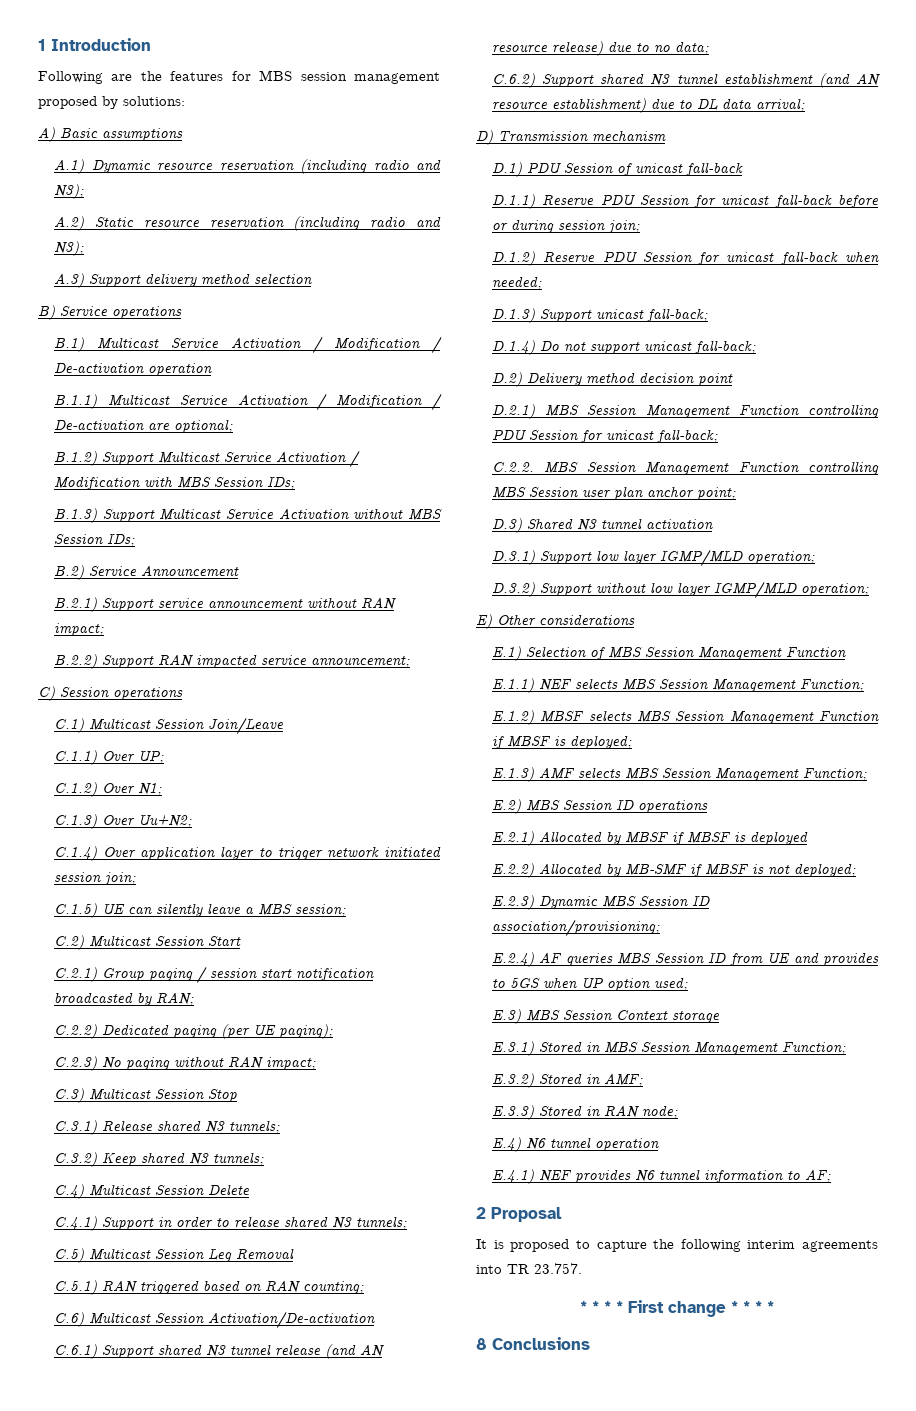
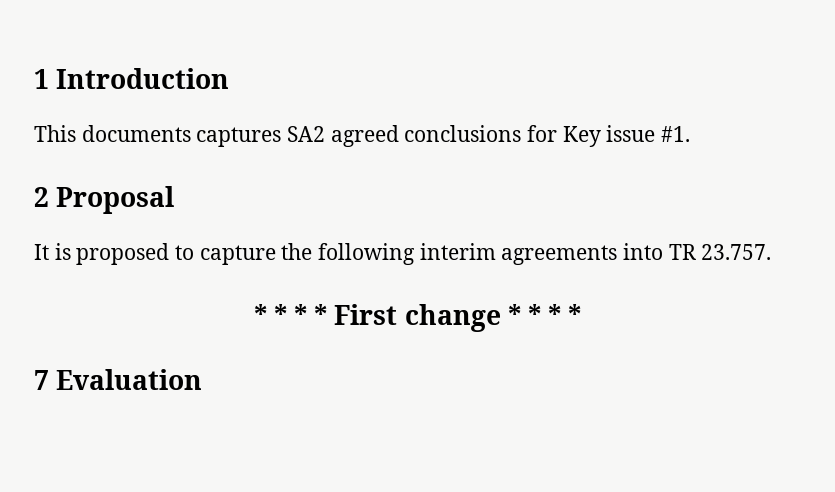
[38,70,440,84] [38,96,185,109] [38,127,183,142] [54,159,441,174] [54,184,85,199] [54,216,441,231] [54,241,85,256] [54,273,313,288] [38,305,182,320] [54,336,442,354] [54,363,213,376] [54,393,442,411] [54,419,234,433] [54,450,361,468] [54,476,296,490] [54,508,442,523] [54,534,136,547] [54,565,240,580] [54,597,397,612] [54,623,105,636] [54,654,411,669] [38,686,183,701] [54,717,285,735] [54,750,165,765] [54,782,163,797] [54,814,193,829] [54,846,441,861] [54,872,137,885] [54,903,347,918] [54,935,242,950] [54,966,375,984] [54,992,195,1006] [54,1024,334,1039] [54,1056,317,1071] [54,1088,238,1103] [54,1120,281,1135] [54,1152,265,1167] [54,1184,251,1199] [54,1216,408,1231] [54,1248,295,1263] [54,1280,365,1295] [54,1311,376,1329] [54,1344,385,1359] [492,41,710,56] [492,73,880,88] [492,98,806,113] [476,130,666,145] [492,162,744,177] [492,194,879,209] [492,219,641,233] [492,251,879,266] [492,276,543,290] [492,308,709,323] [492,340,757,355] [492,372,734,387] [492,404,879,419] [492,429,719,443] [492,461,879,475] [492,486,737,500] [492,518,714,533] [492,549,816,567] [492,581,870,599] [476,614,635,629] [492,646,847,661] [492,678,865,693] [492,710,879,725] [492,735,633,749] [492,767,868,782] [492,799,709,814] [492,831,809,846] [492,863,857,878] [492,895,711,910] [492,919,661,937] [492,952,879,967] [492,977,689,991] [492,1009,721,1024] [492,1041,847,1056] [492,1073,644,1088] [492,1105,679,1120] [492,1137,660,1152] [492,1169,832,1184] Following are the features for MBS session management proposed by solutions: // A) Basic assumptions // A.1) Dynamic resource reservation (including radio and N3); // A.2) Static resource reservation (including radio and N3); // A.3) Support delivery method selection // B) Service operations // B.1) Multicast Service Activation / Modification / De-activation operation // B.1.1) Multicast Service Activation / Modification / De-activation are optional; // B.1.2) Support Multicast Service Activation / Modification with MBS Session IDs; // B.1.3) Support Multicast Service Activation without MBS Session IDs; // B.2) Service Announcement // B.2.1) Support service announcement without RAN impact; // B.2.2) Support RAN impacted service announcement; // C) Session operations // C.1) Multicast Session Join/Leave // C.1.1) Over UP; // C.1.2) Over N1; // C.1.3) Over Uu+N2; // C.1.4) Over application layer to trigger network initiated session join; // C.1.5) UE can silently leave a MBS session; // C.2) Multicast Session Start // C.2.1) Group paging / session start notification broadcasted by RAN; // C.2.2) Dedicated paging (per UE paging); // C.2.3) No paging without RAN impact; // C.3) Multicast Session Stop // C.3.1) Release shared N3 tunnels; // C.3.2) Keep shared N3 tunnels; // C.4) Multicast Session Delete // C.4.1) Support in order to release shared N3 tunnels; // C.5) Multicast Session Leg Removal // C.5.1) RAN triggered based on RAN counting; // C.6) Multicast Session Activation/De-activation // C.6.1) Support shared N3 tunnel release (and AN resource release) due to no data; // C.6.2) Support shared N3 tunnel establishment (and AN resource establishment) due to DL data arrival; // D) Transmission mechanism // D.1) PDU Session of unicast fall-back // D.1.1) Reserve PDU Session for unicast fall-back before or during session join; // D.1.2) Reserve PDU Session for unicast fall-back when needed; // D.1.3) Support unicast fall-back; // D.1.4) Do not support unicast fall-back; // D.2) Delivery method decision point // D.2.1) MBS Session Management Function controlling PDU Session for unicast fall-back; // C.2.2. MBS Session Management Function controlling MBS Session user plan anchor point; // D.3) Shared N3 tunnel activation // D.3.1) Support low layer IGMP/MLD operation; // D.3.2) Support without low layer IGMP/MLD operation; // E) Other considerations // E.1) Selection of MBS Session Management Function // E.1.1) NEF selects MBS Session Management Function; // E.1.2) MBSF selects MBS Session Management Function if MBSF is deployed; // E.1.3) AMF selects MBS Session Management Function; // E.2) MBS Session ID operations // E.2.1) Allocated by MBSF if MBSF is deployed // E.2.2) Allocated by MB-SMF if MBSF is not deployed; // E.2.3) Dynamic MBS Session ID association/provisioning; // E.2.4) AF queries MBS Session ID from UE and provides to 5GS when UP option used; // E.3) MBS Session Context storage // E.3.1) Stored in MBS Session Management Function; // E.3.2) Stored in AMF; // E.3.3) Stored in RAN node; // E.4) N6 tunnel operation // E.4.1) NEF provides N6 tunnel information to AF; -> [34,125,691,147] This documents captures SA2 agreed conclusions for Key issue #1.
[476,1337,590,1350] 8 Conclusions -> [34,369,203,390] 7 Evaluation

